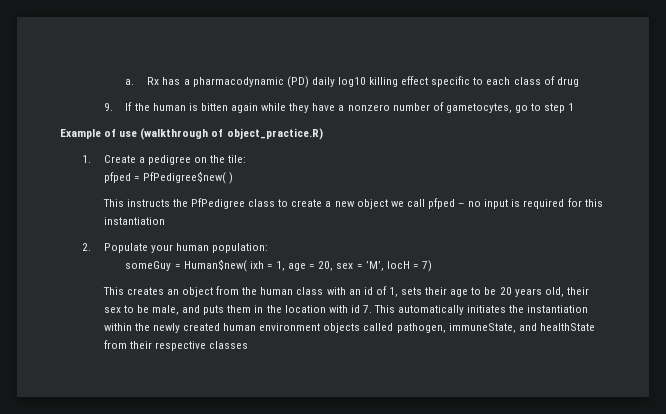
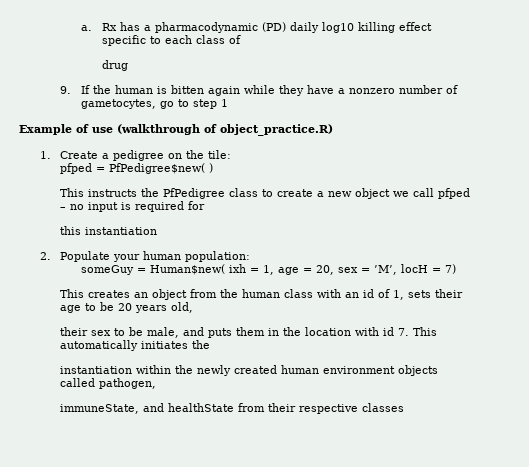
(555, 80) none -> (241, 39) //
(582, 202) none -> (206, 205) //
(564, 292) none -> (194, 307) //
(525, 309) none -> (211, 344) //
(446, 328) none -> (157, 383) //

